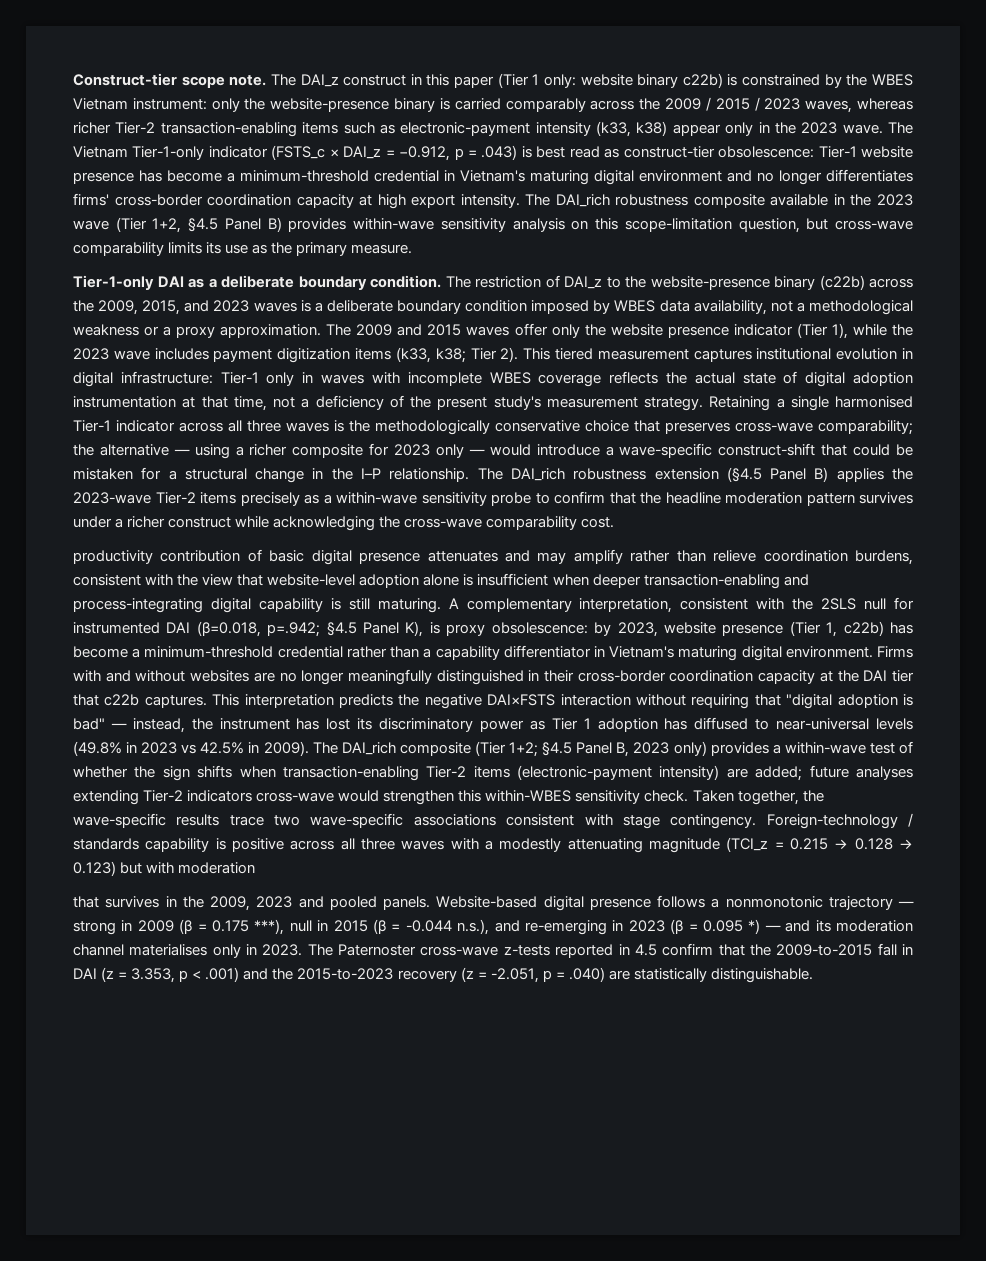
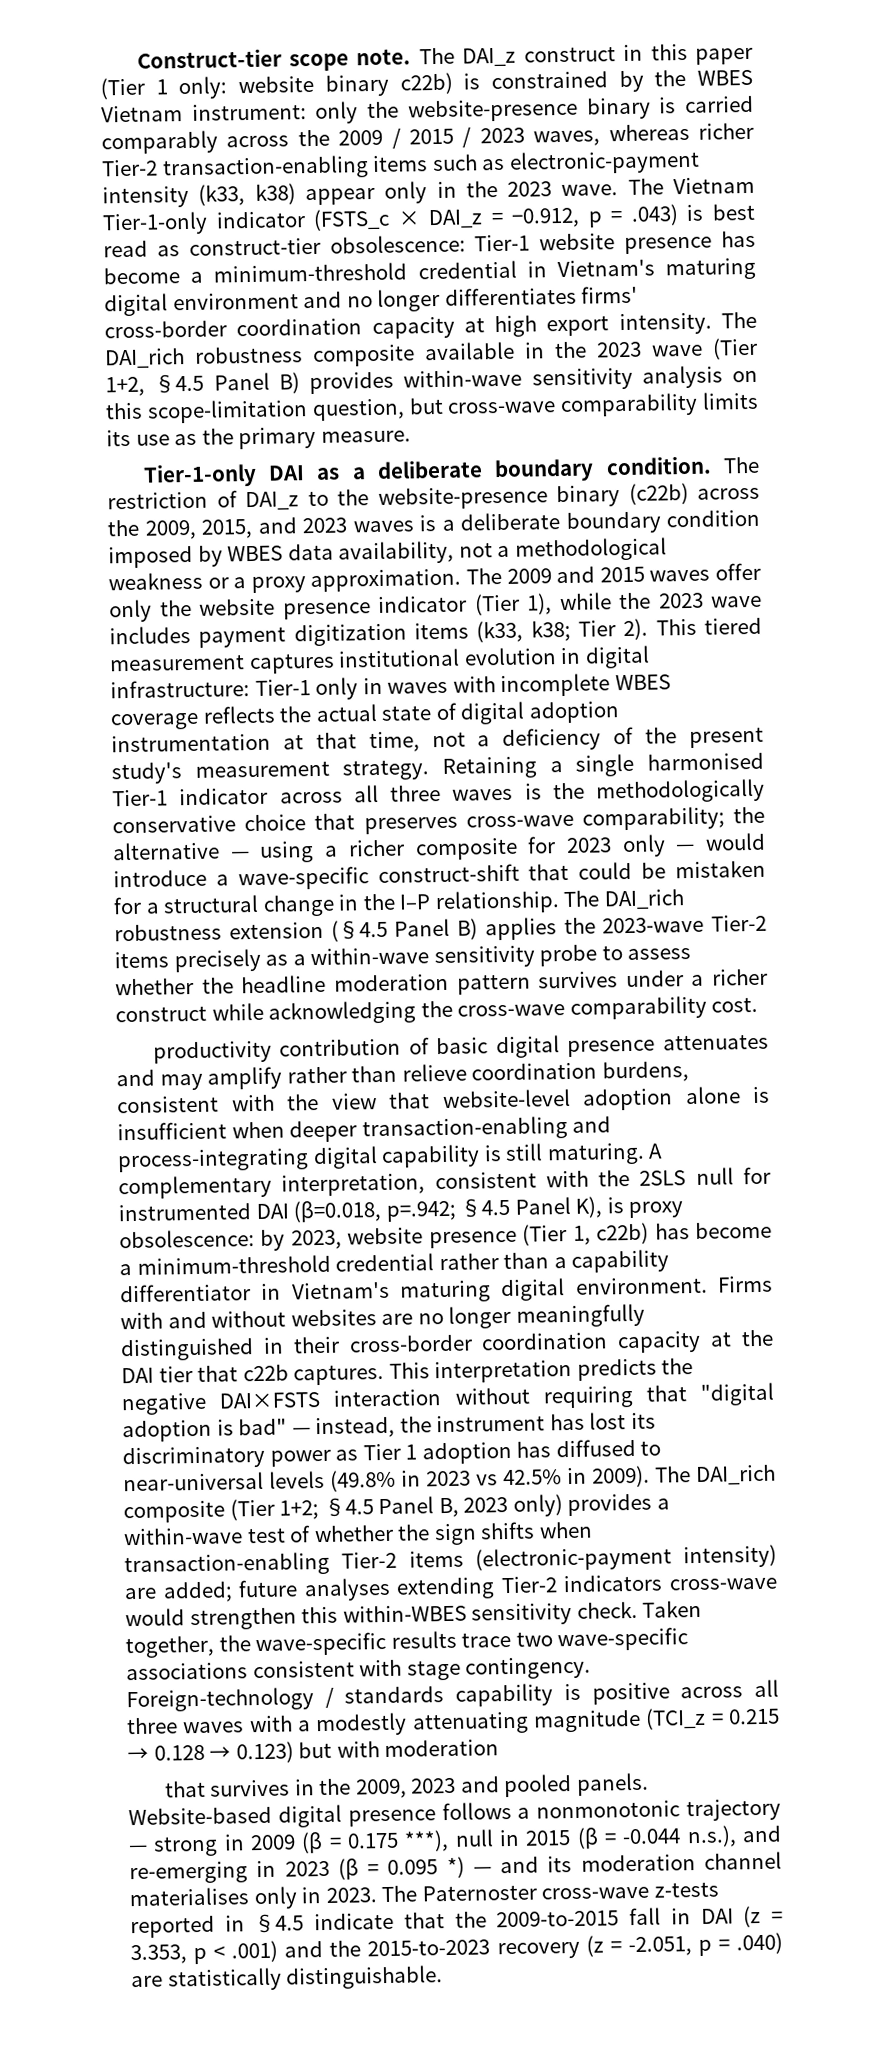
[554,491,636,504] confirm that -> [627,947,692,961] [115,977,194,996] assess whether
[634,943,714,956] 4.5 confirm -> [254,1912,395,1934] §4.5 indicate

